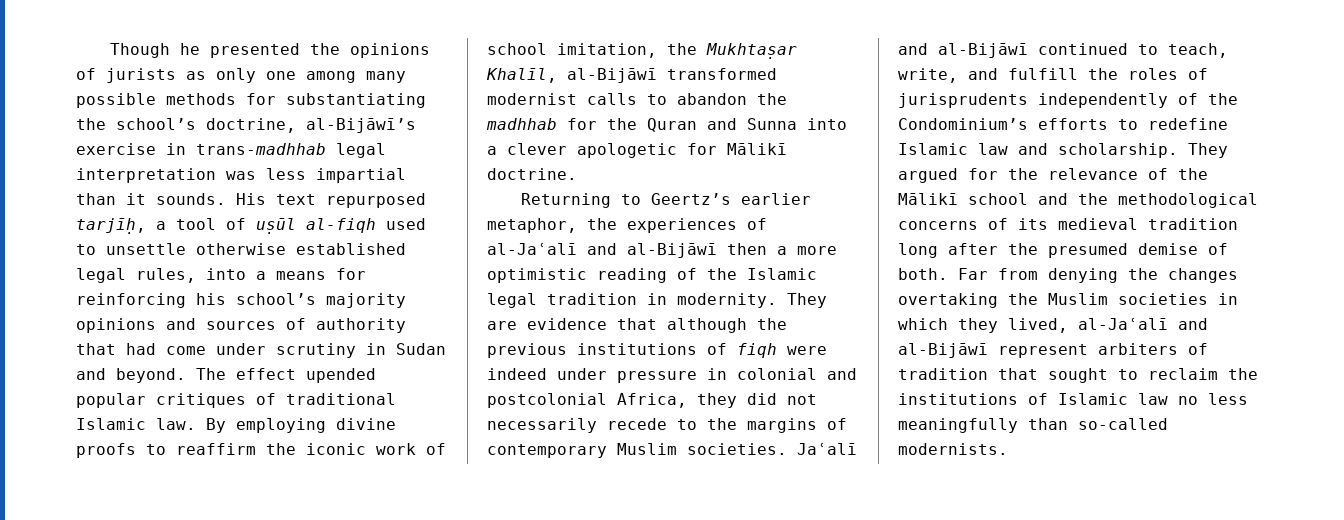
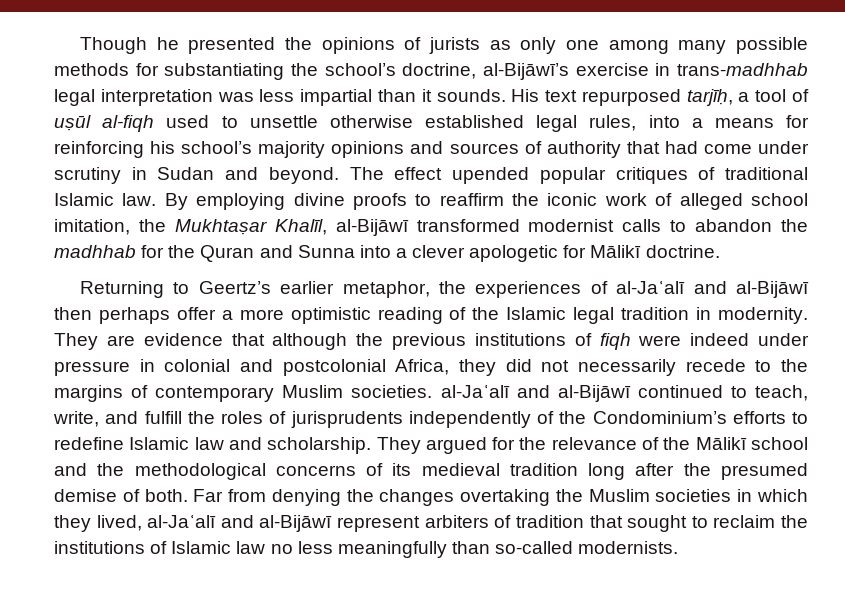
(446, 449) none -> [679,193,743,210] alleged
(767, 249) none -> [98,307,216,324] perhaps offer
[797,442,857,455] Jaʿalī -> [440,384,510,398] al-Jaʿalī

